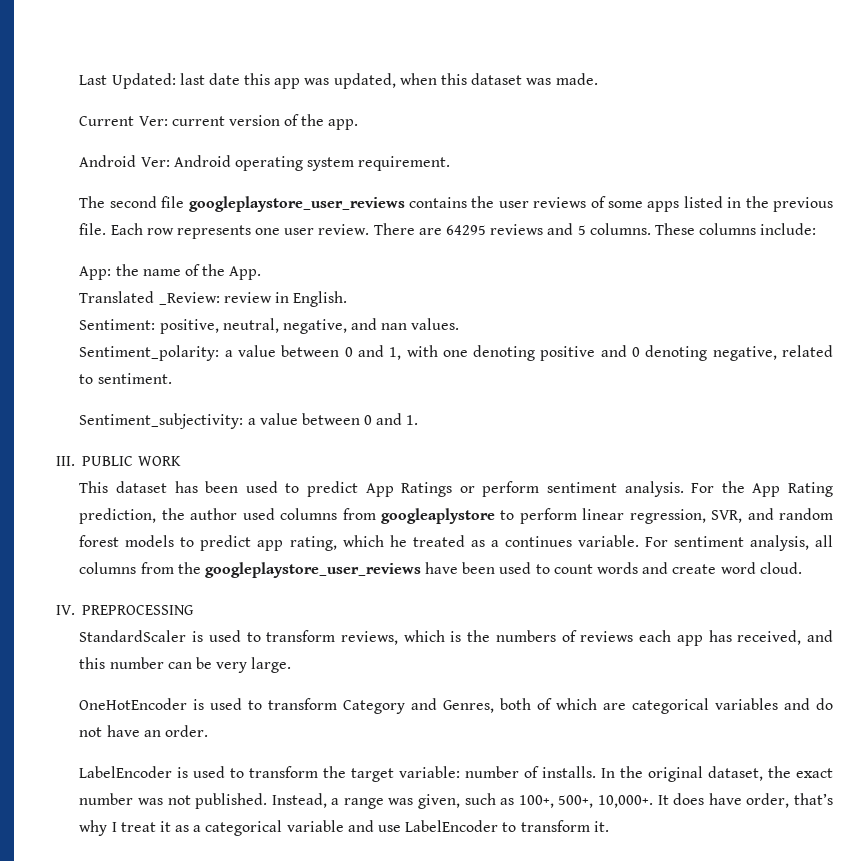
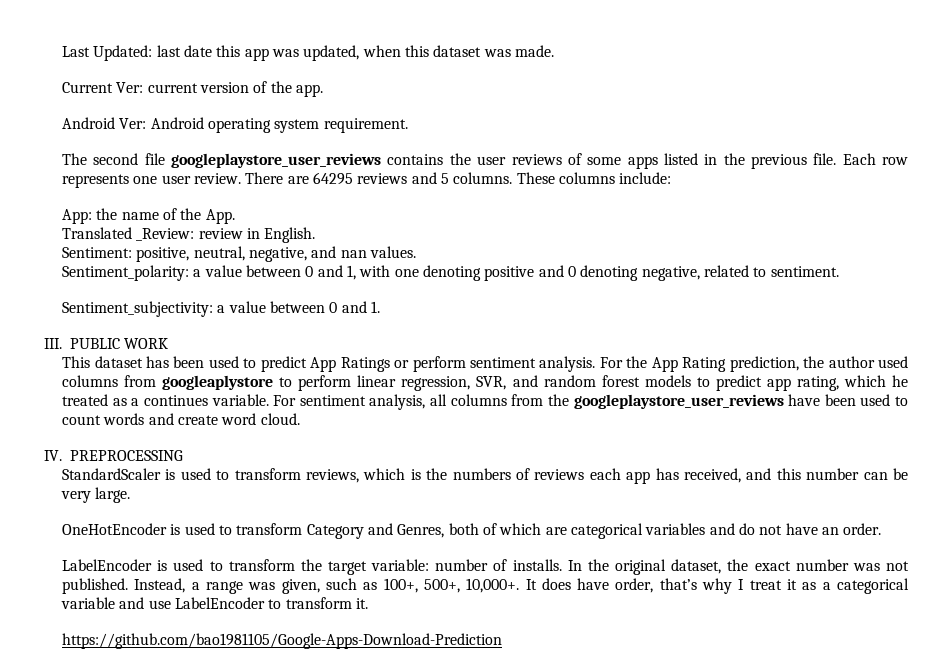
(609, 826) none -> [62,633,503,649] // https://github.com/bao1981105/Google-Apps-Download-Prediction

